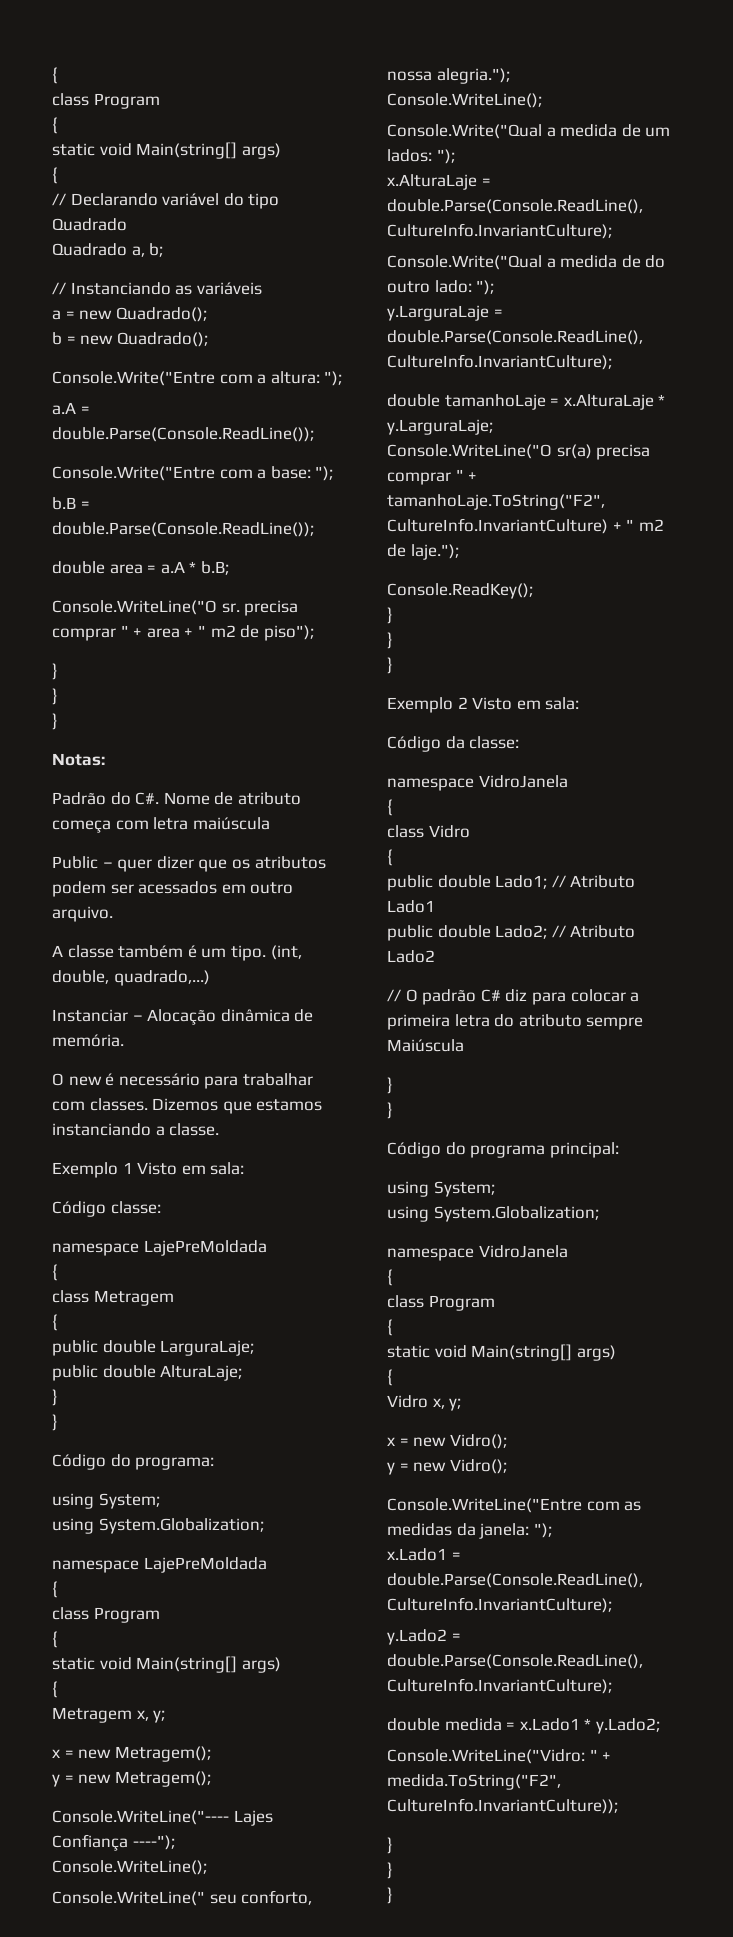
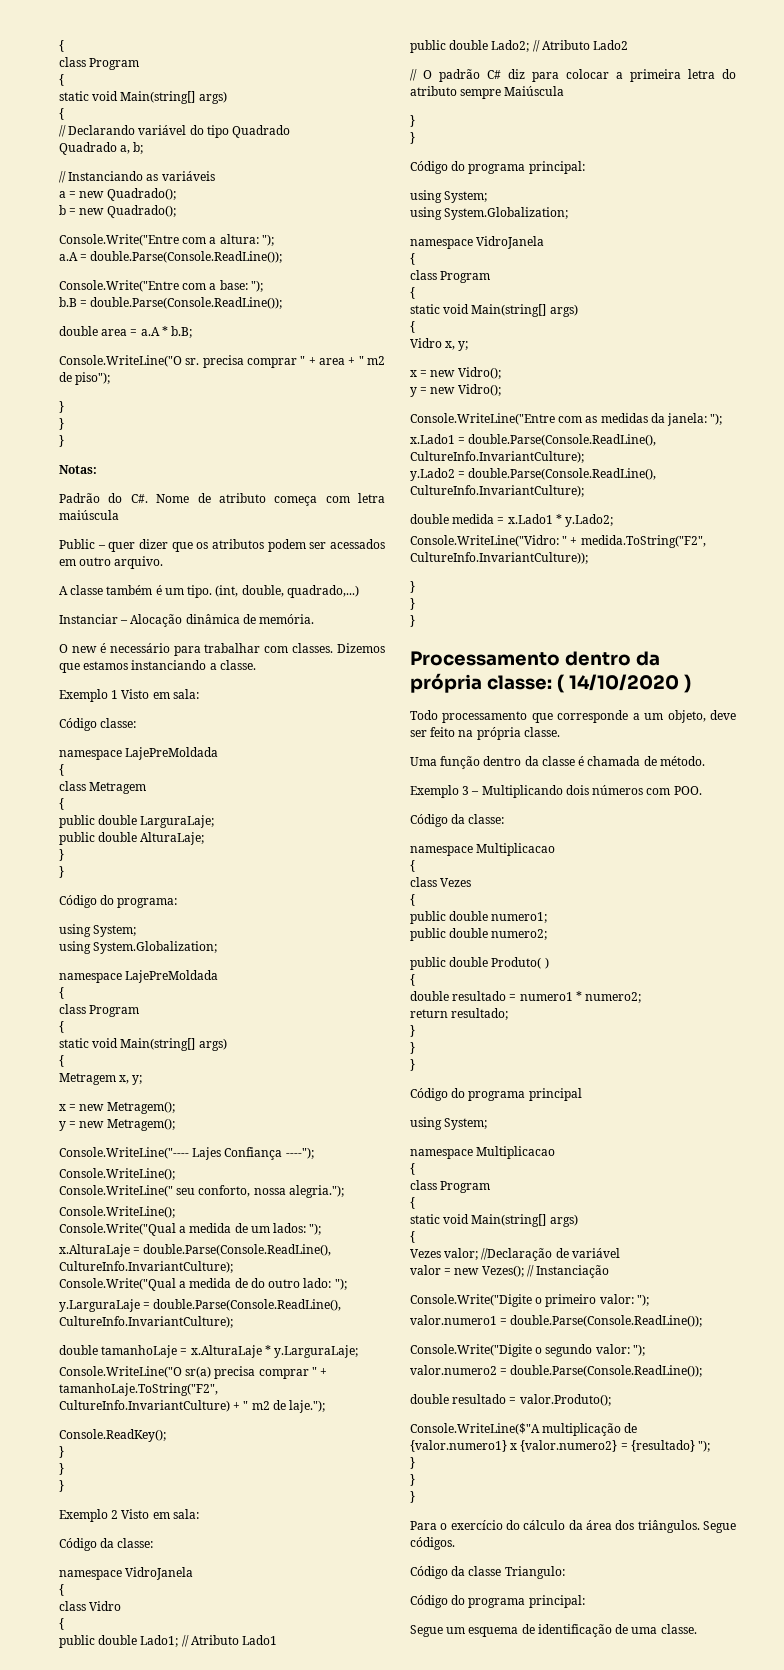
(393, 1895) none -> [410,651,660,666] [410,673,691,693] [410,710,736,723] [410,727,560,740] [410,756,705,769] [410,785,702,798] [410,814,505,827] [410,843,556,856] [410,860,415,872] [410,877,472,887] [410,894,415,906] [410,911,548,924] [410,928,548,941] [410,957,549,970] [410,974,415,986] [410,991,642,1003] [410,1008,509,1020] [410,1025,415,1037] [410,1042,415,1054] [410,1059,415,1071] [410,1088,582,1101] [410,1117,488,1130] [410,1146,556,1159] [410,1163,415,1175] [410,1180,491,1193] [410,1197,415,1209] [410,1214,578,1227] [410,1231,415,1243] [410,1248,620,1261] [410,1265,610,1278] [410,1294,649,1307] [410,1315,703,1327] [410,1344,645,1357] [410,1365,703,1377] [410,1394,611,1406] [410,1423,638,1436] [410,1440,711,1452] [410,1457,415,1469] [410,1474,415,1486] [410,1491,415,1503] [410,1520,736,1533] [410,1537,455,1550] [410,1566,565,1579] [410,1595,585,1608] [410,1624,697,1637] // Processamento dentro da própria classe: ( 14/10/2020 ) // Todo processamento que corresponde a um objeto, deve ser feito na própria classe. // Uma função dentro da classe é chamada de método. // Exemplo 3 – Multiplicando dois números com POO. // Código da classe: // namespace Multiplicacao // { // class Vezes // { // public double numero1; // public double numero2; // public double Produto( ) // { // double resultado = numero1 * numero2; // return resultado; // } // } // } // Código do programa principal // using System; // namespace Multiplicacao // { // class Program // { // static void Main(string[] args) // { // Vezes valor; //Declaração de variável // valor = new Vezes(); // Instanciação // Console.Write("Digite o primeiro valor: "); // valor.numero1 = double.Parse(Console.ReadLine()); // Console.Write("Digite o segundo valor: "); // valor.numero2 = double.Parse(Console.ReadLine()); // double resultado = valor.Produto(); // Console.WriteLine($"A multiplicação de {valor.numero1} x {valor.numero2} = {resultado} "); // } // } // } // Para o exercício do cálculo da área dos triângulos. Segue códigos. // Código da classe Triangulo: // Código do programa principal: // Segue um esquema de identificação de uma classe.

